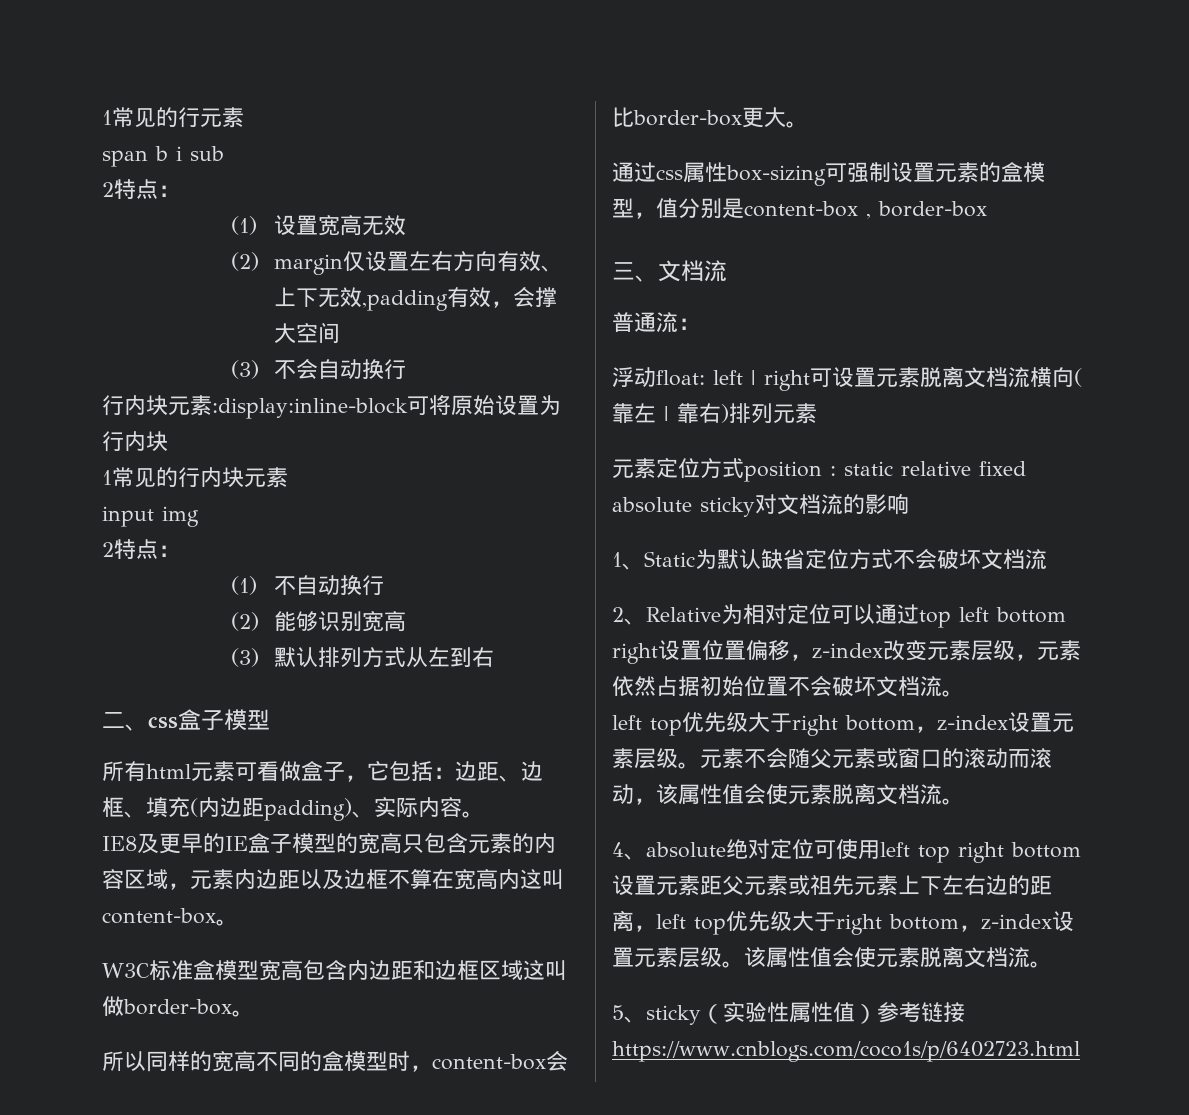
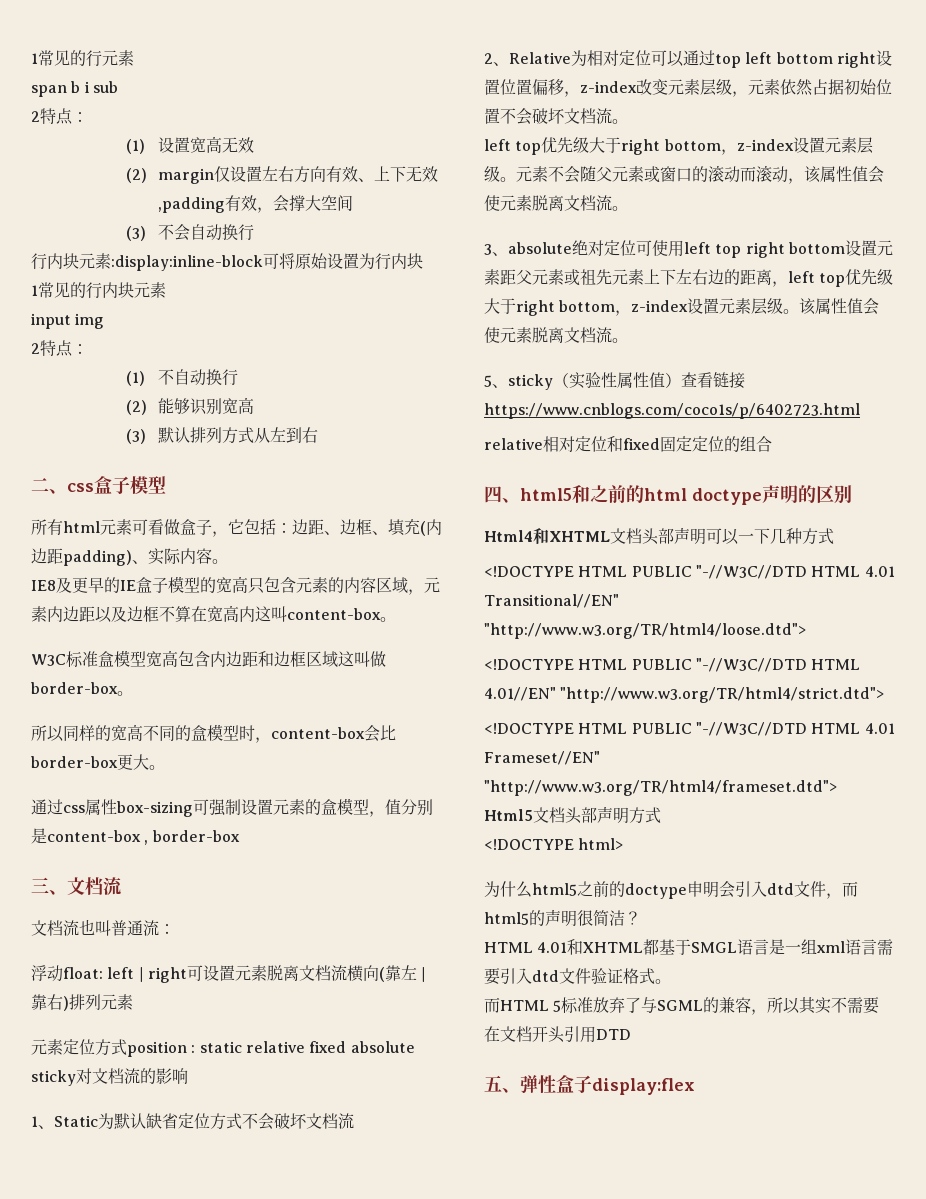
(727, 271) none -> [31,919,111,936] 文档流也叫
[612,842,624,857] 4 -> [484,244,492,255] 3
[877,1002,921,1023] 参考 -> [681,372,713,388] 查看
(1080, 1051) none -> [484,436,772,452] [484,485,852,505] [484,527,834,545] [484,565,895,579] [484,594,619,608] [484,623,806,639] [484,658,861,672] [484,687,885,703] [484,722,895,736] [484,751,600,765] [484,780,837,796] [484,806,661,824] [484,838,624,850] [484,881,858,899] [484,909,641,927] [484,939,894,955] [484,968,671,985] [484,997,880,1015] [484,1026,631,1043] [484,1075,695,1095] // relative相对定位和fixed固定定位的组合 // 四、html5和之前的html doctype声明的区别 // Html4和XHTML文档头部声明可以一下几种方式 // <!DOCTYPE HTML PUBLIC "-//W3C//DTD HTML 4.01 Transitional//EN" "http://www.w3.org/TR/html4/loose.dtd"> // <!DOCTYPE HTML PUBLIC "-//W3C//DTD HTML 4.01//EN" "http://www.w3.org/TR/html4/strict.dtd"> // <!DOCTYPE HTML PUBLIC "-//W3C//DTD HTML 4.01 Frameset//EN" "http://www.w3.org/TR/html4/frameset.dtd"> // Html5文档头部声明方式 // <!DOCTYPE html> // 为什么html5之前的doctype申明会引入dtd文件，而html5的声明很简洁？ // HTML 4.01和XHTML都基于SMGL语言是一组xml语言需要引入dtd文件验证格式。 // 而HTML 5标准放弃了与SGML的兼容，所以其实不需要在文档开头引用DTD // 五、弹性盒子display:flex

